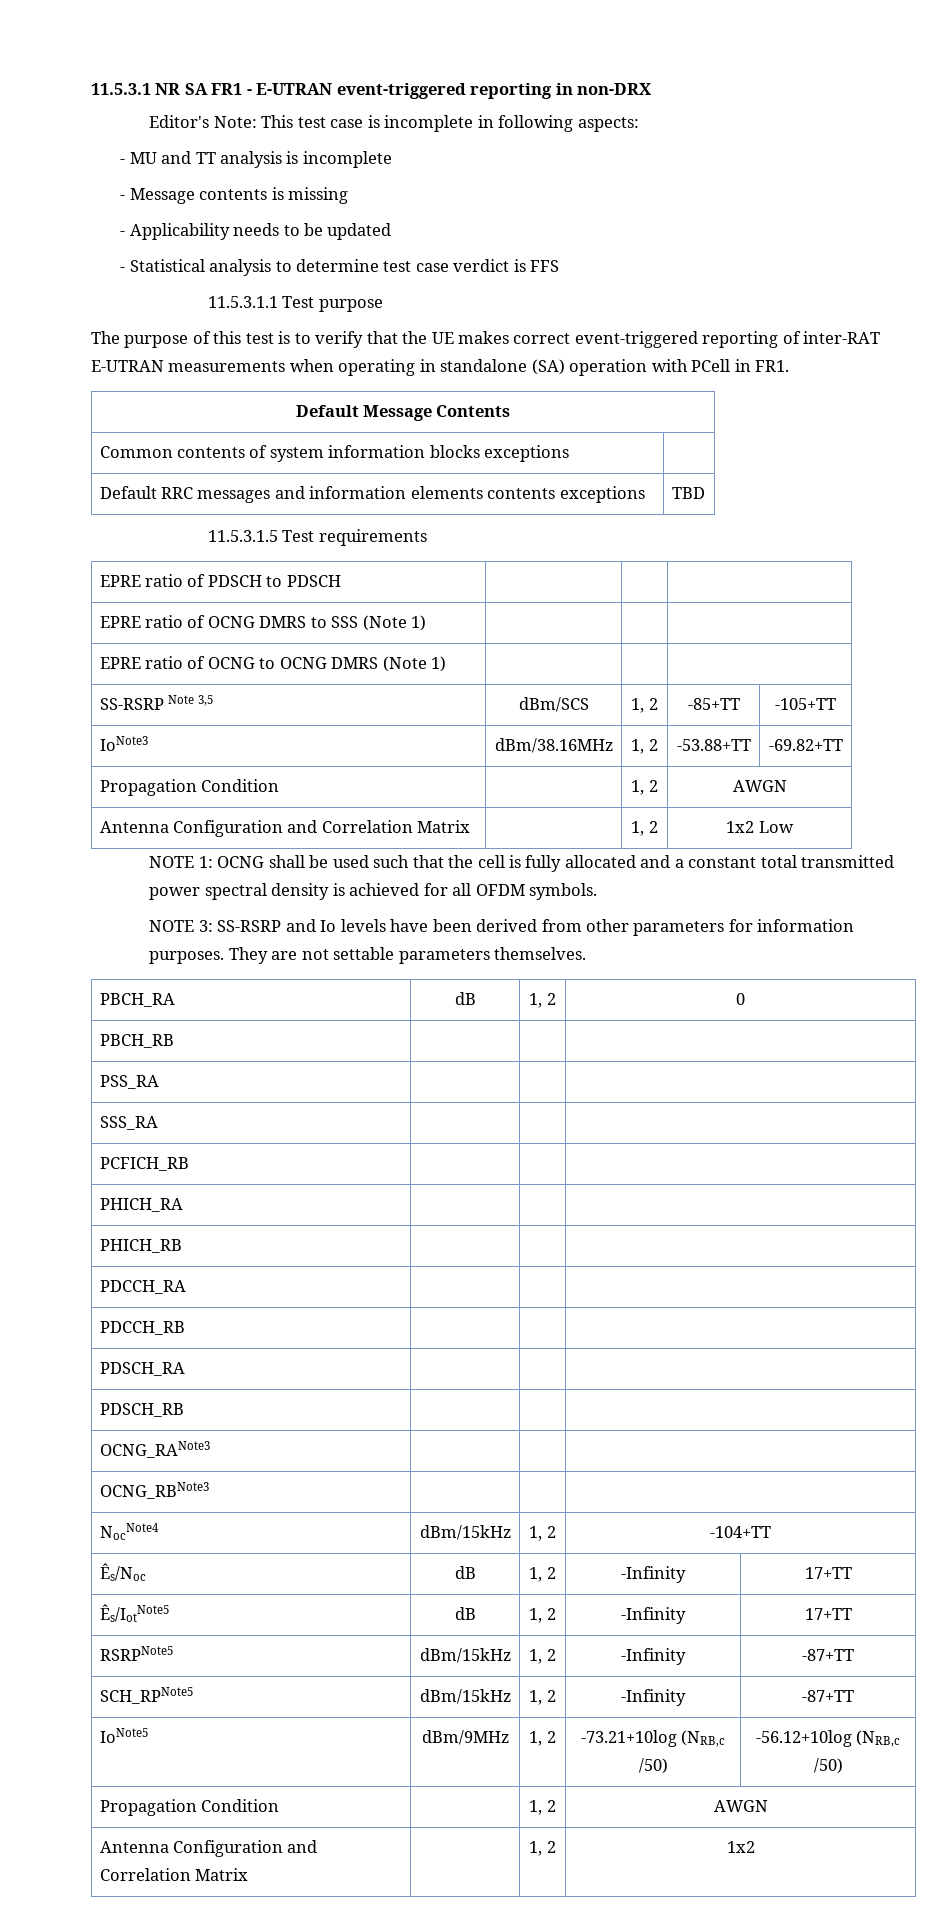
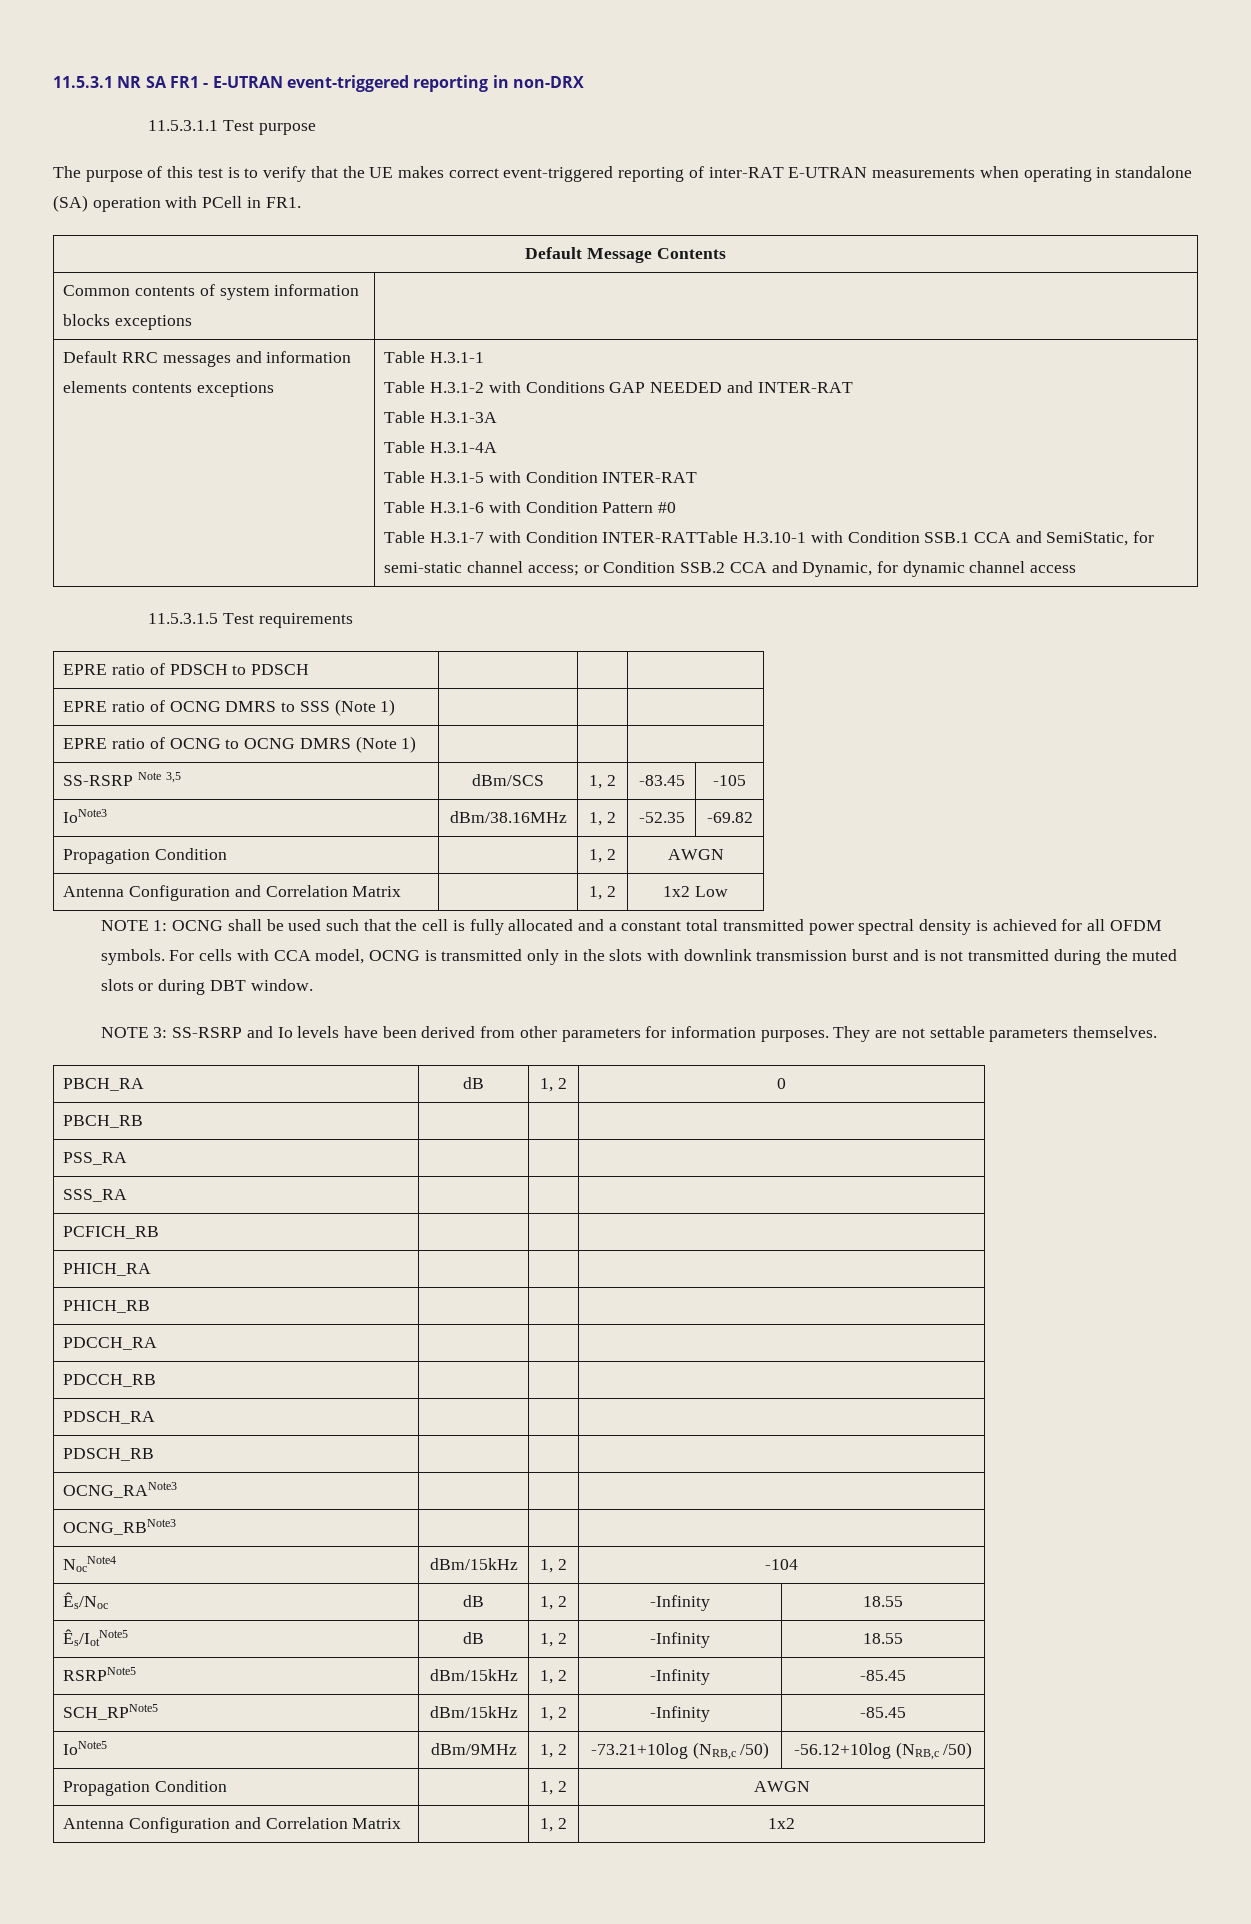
[149,115,639,132] [120,151,392,168] [120,187,349,204] [120,223,392,240] [120,259,560,276] // Editor's Note: This test case is incomplete in following aspects: // - MU and TT analysis is incomplete // - Message contents is missing // - Applicability needs to be updated // - Statistical analysis to determine test case verdict is FFS -> (584, 82) none
[671,487,705,499] TBD -> [384,351,485,363] [384,381,853,393] [384,411,498,423] [384,441,498,453] [384,471,698,483] [384,501,677,513] [384,531,1155,546] [384,561,1077,577] Table H.3.1-1 // Table H.3.1-2 with Conditions GAP NEEDED and INTER-RAT // Table H.3.1-3A // Table H.3.1-4A // Table H.3.1-5 with Condition INTER-RAT // Table H.3.1-6 with Condition Pattern #0 // Table H.3.1-7 with Condition INTER-RATTable H.3.10-1 with Condition SSB.1 CCA and SemiStatic, for semi-static channel access; or Condition SSB.2 CCA and Dynamic, for dynamic channel access
[687,698,740,710] [775,698,836,710] -85+TT | -105+TT -> [638,775,685,786] [713,775,746,786] -83.45 | -105
[676,739,751,751] [768,739,843,751] -53.88+TT | -69.82+TT -> [638,812,685,823] [706,812,753,823] -52.35 | -69.82
(598, 891) none -> [169,949,1178,965] [100,979,313,995] For cells with CCA model, OCNG is transmitted only in the slots with downlink transmission burst and is not transmitted during the muted slots or during DBT window.
[710,1526,771,1538] -104+TT -> [765,1559,798,1570] -104
[804,1567,852,1579] 17+TT -> [863,1596,903,1607] 18.55
[804,1608,852,1620] 17+TT -> [863,1633,903,1644] 18.55
[802,1649,854,1661] -87+TT -> [860,1670,906,1681] -85.45
[802,1690,854,1702] -87+TT -> [860,1707,906,1718] -85.45

